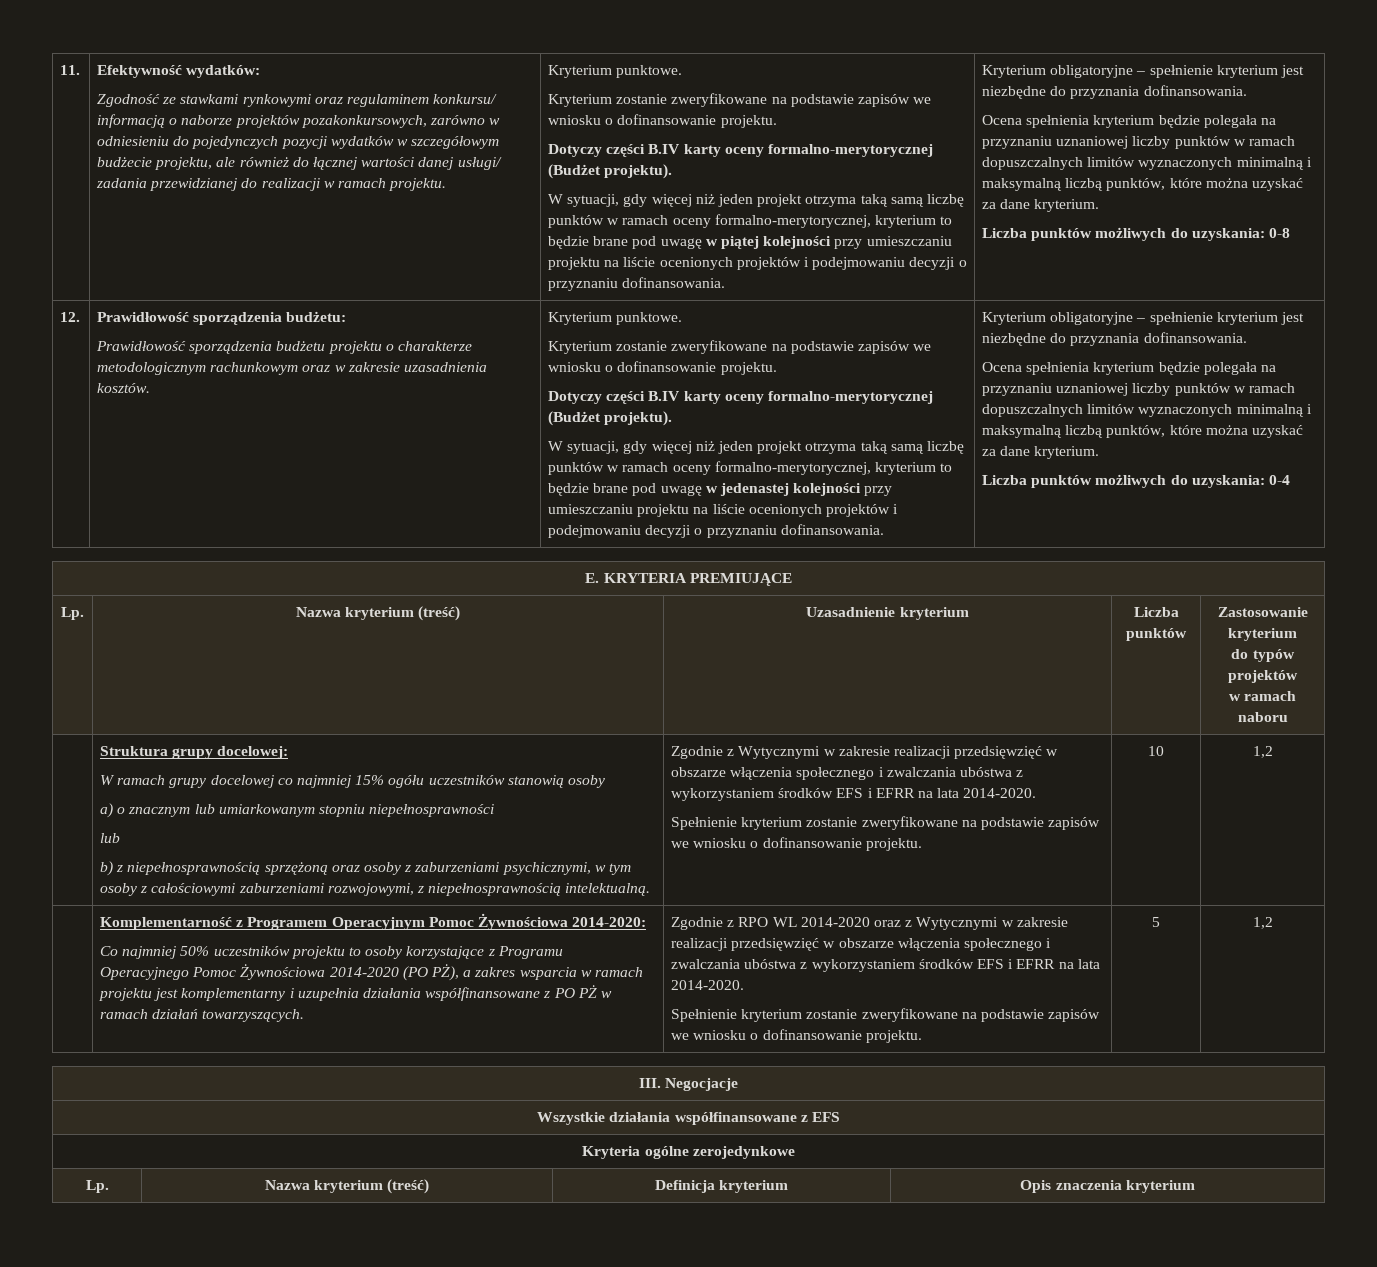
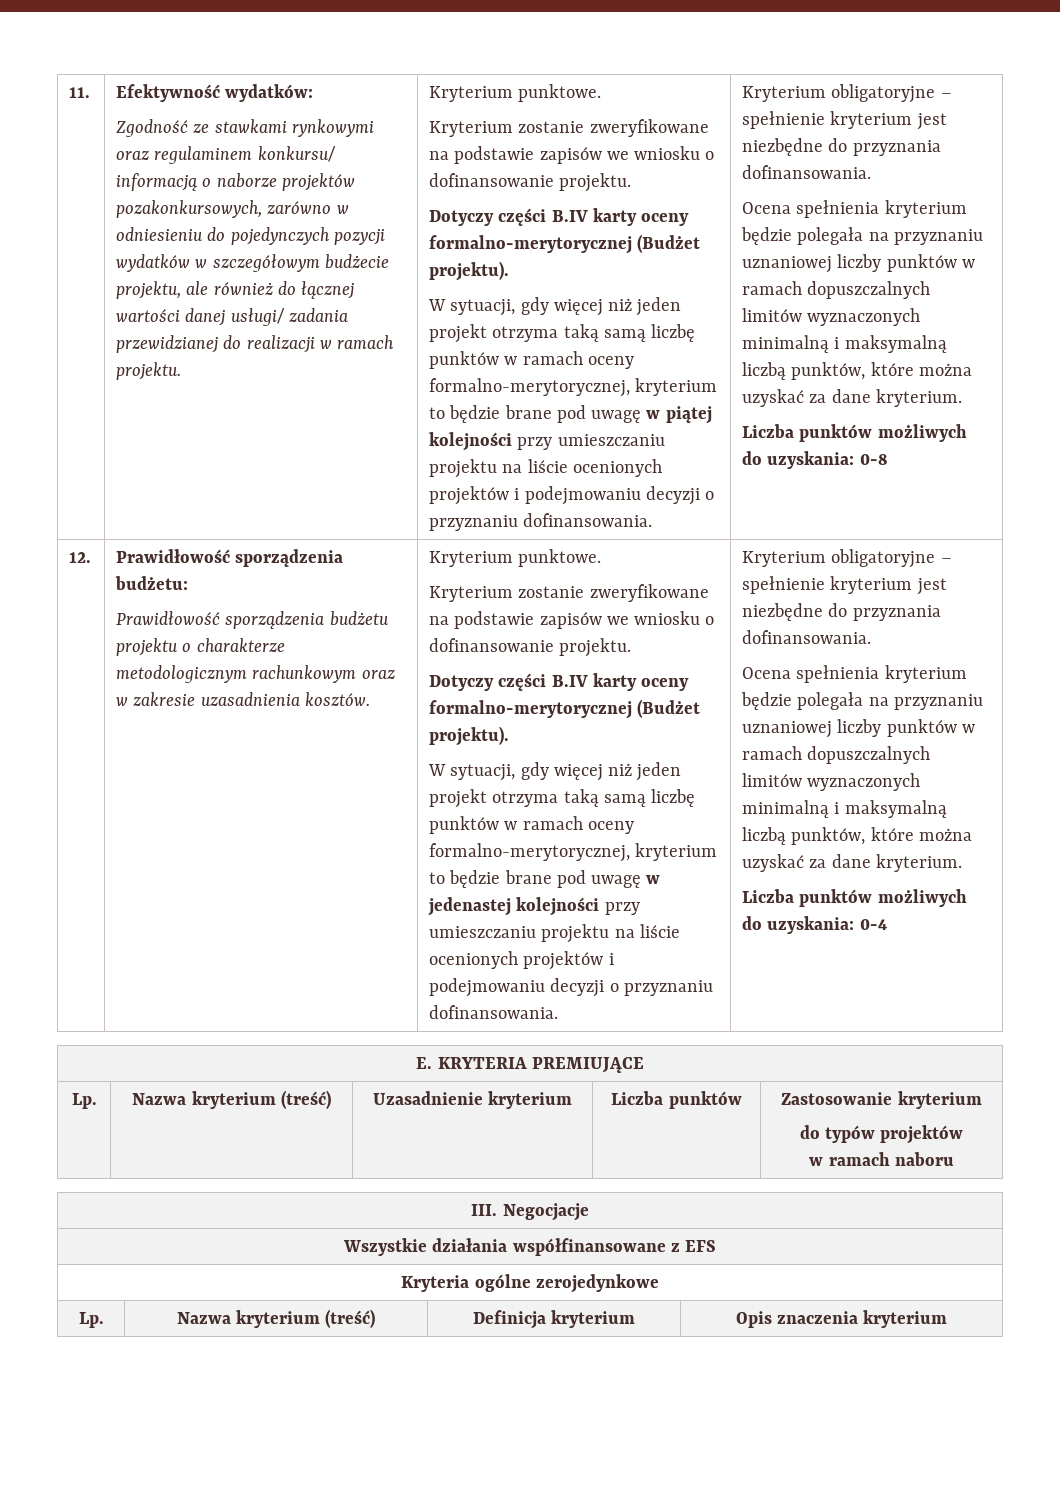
[100,746,289,759] [100,775,605,788] [100,803,495,818] [100,833,121,843] [100,861,631,876] [100,883,651,896] [671,746,1059,759] [671,767,1024,780] [671,788,1037,801] [671,816,1101,830] [671,837,922,851] [1148,746,1164,756] [1252,746,1273,758] [100,913,647,930] [100,946,563,959] [100,964,643,981] [99,985,612,1001] [100,1009,305,1022] [671,917,1068,930] [671,938,1052,951] [671,959,1100,972] [671,980,745,990] [671,1008,1101,1022] [671,1029,922,1043] [1152,917,1160,927] [1252,917,1273,929] // | Struktura grupy docelowej: // W ramach grupy docelowej co najmniej 15% ogółu uczestników stanowią osoby // a) o znacznym lub umiarkowanym stopniu niepełnosprawności // lub // b) z niepełnosprawnością sprzężoną oraz osoby z zaburzeniami psychicznymi, w tym osoby z całościowymi zaburzeniami rozwojowymi, z niepełnosprawnością intelektualną. | Zgodnie z Wytycznymi w zakresie realizacji przedsięwzięć w obszarze włączenia społecznego i zwalczania ubóstwa z wykorzystaniem środków EFS i EFRR na lata 2014-2020. // Spełnienie kryterium zostanie zweryfikowane na podstawie zapisów we wniosku o dofinansowanie projektu. | 10 | 1,2 // | Komplementarność z Programem Operacyjnym Pomoc Żywnościowa 2014-2020: // Co najmniej 50% uczestników projektu to osoby korzystające z Programu Operacyjnego Pomoc Żywnościowa 2014-2020 (PO PŻ), a zakres wsparcia w ramach projektu jest komplementarny i uzupełnia działania współfinansowane z PO PŻ w ramach działań towarzyszących. | Zgodnie z RPO WL 2014-2020 oraz z Wytycznymi w zakresie realizacji przedsięwzięć w obszarze włączenia społecznego i zwalczania ubóstwa z wykorzystaniem środków EFS i EFRR na lata 2014-2020. // Spełnienie kryterium zostanie zweryfikowane na podstawie zapisów we wniosku o dofinansowanie projektu. | 5 | 1,2 -> (954, 1159) none

